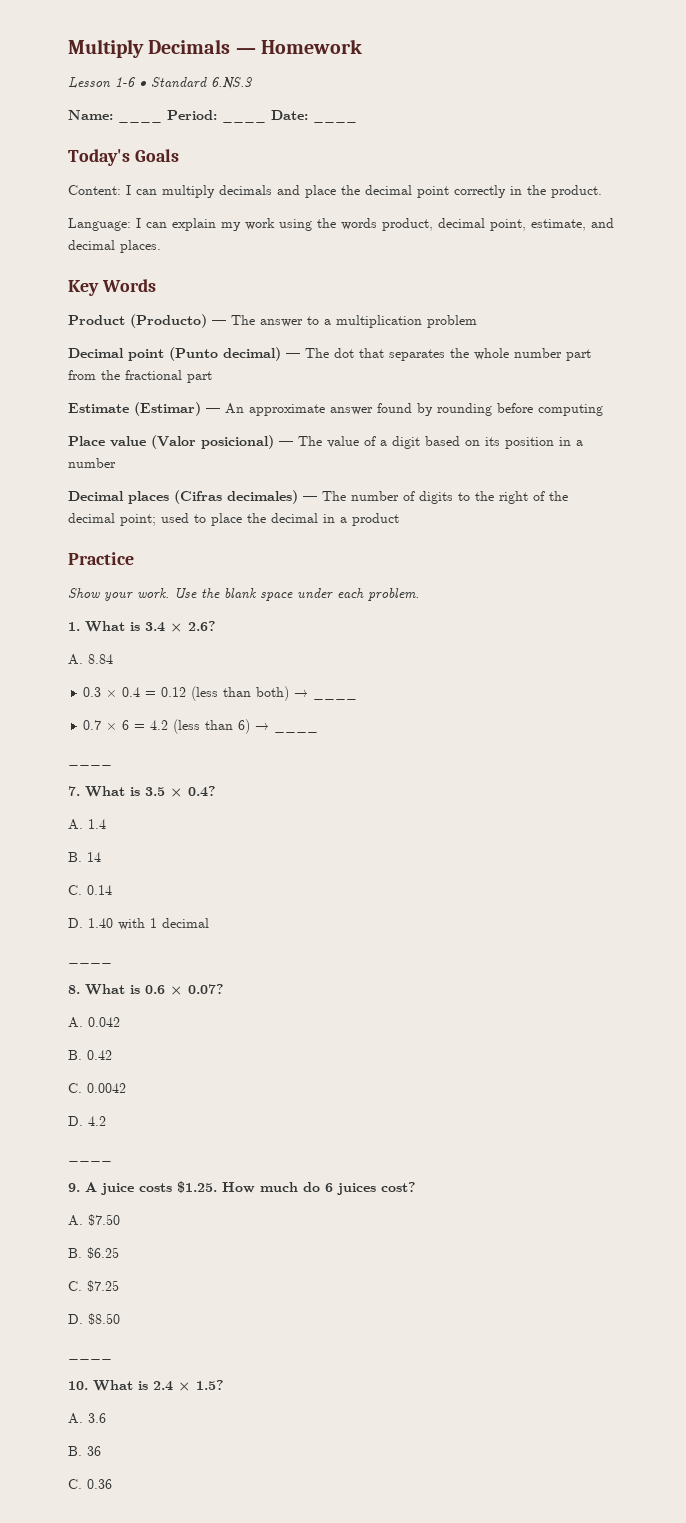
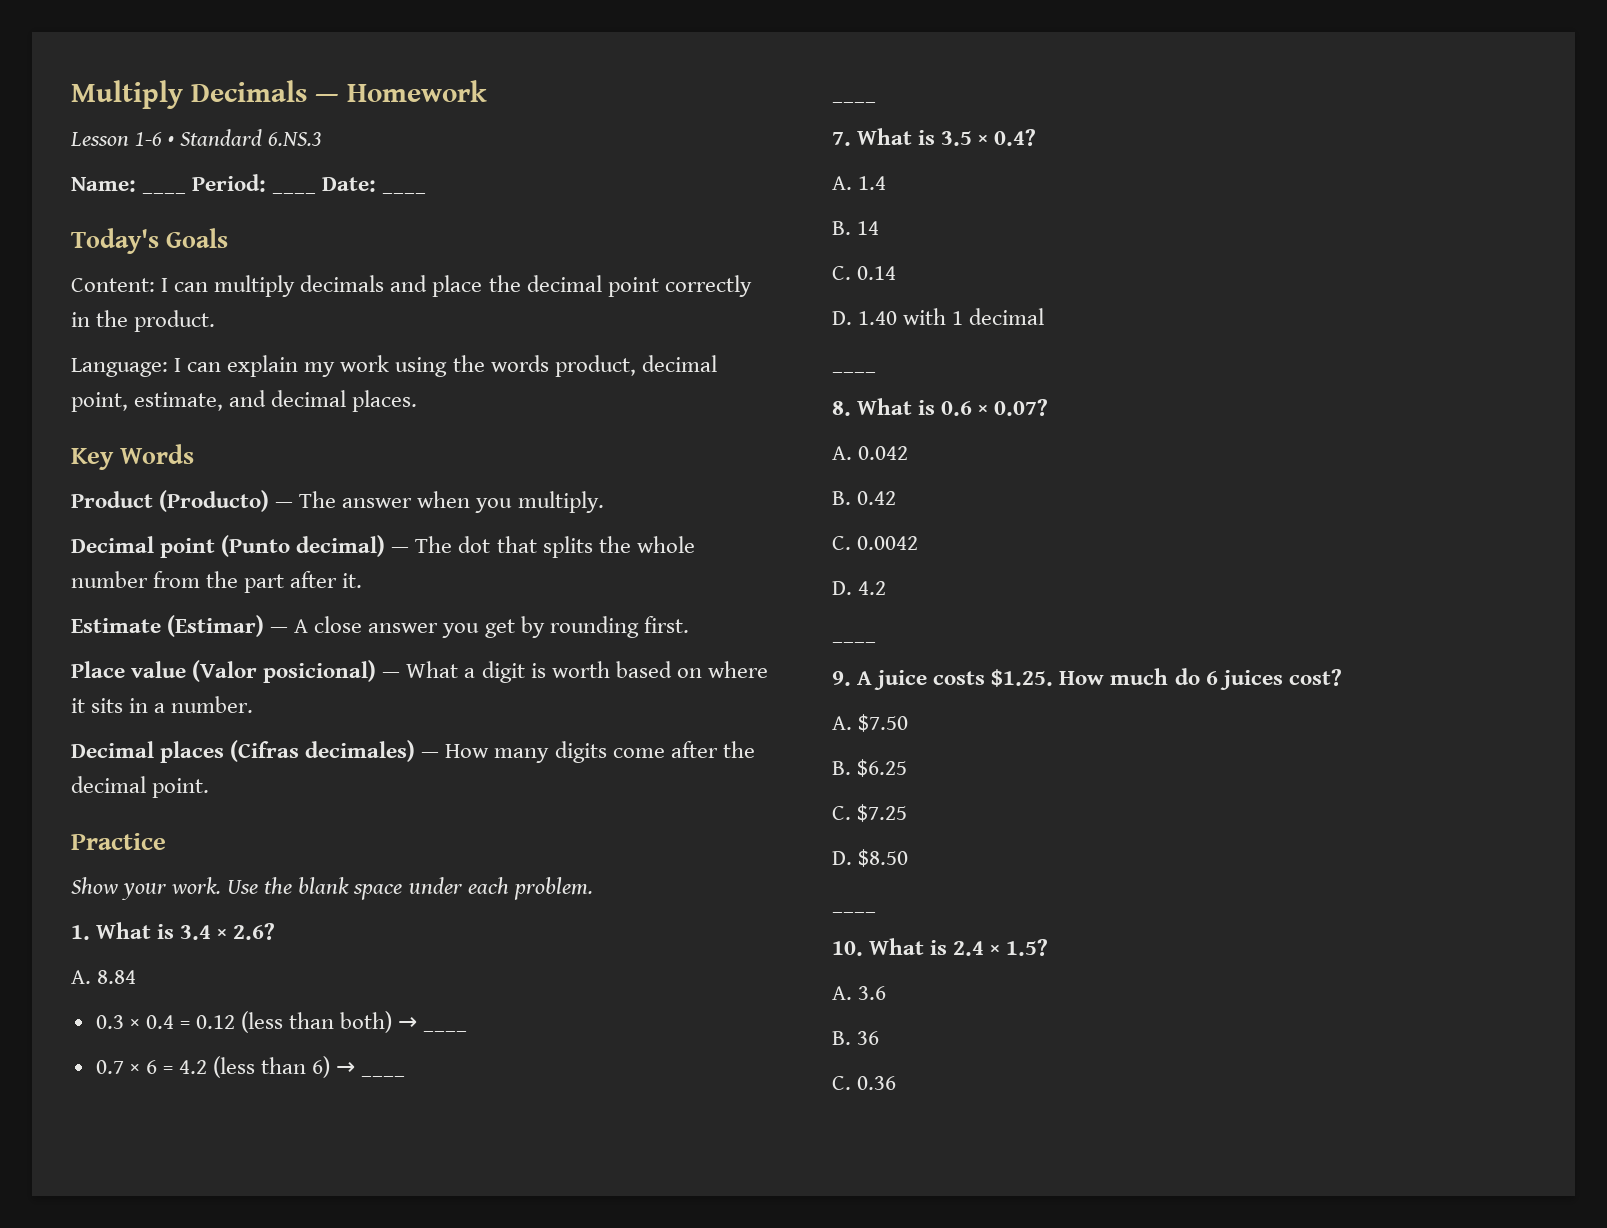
[307,315,477,328] to a multiplication problem -> [417,491,604,513] when you multiply.
[389,349,445,361] separates -> [542,536,593,558] splits
[566,349,591,361] part -> (148, 579) none
[125,370,212,383] fractional part -> [244,571,363,593] part after it.
[225,403,603,416] An approximate answer found by rounding before computing -> [294,616,689,638] A close answer you get by rounding first.
[298,436,583,449] [68,458,116,468] The value of a digit based on its position in a number -> [406,661,768,683] [71,696,254,713] What a digit is worth based on where it sits in a number.
[322,491,568,504] [68,513,399,526] The number of digits to the right of the decimal point; used to place the decimal in a product -> [445,741,755,763] [71,776,210,798] How many digits come after the decimal point.

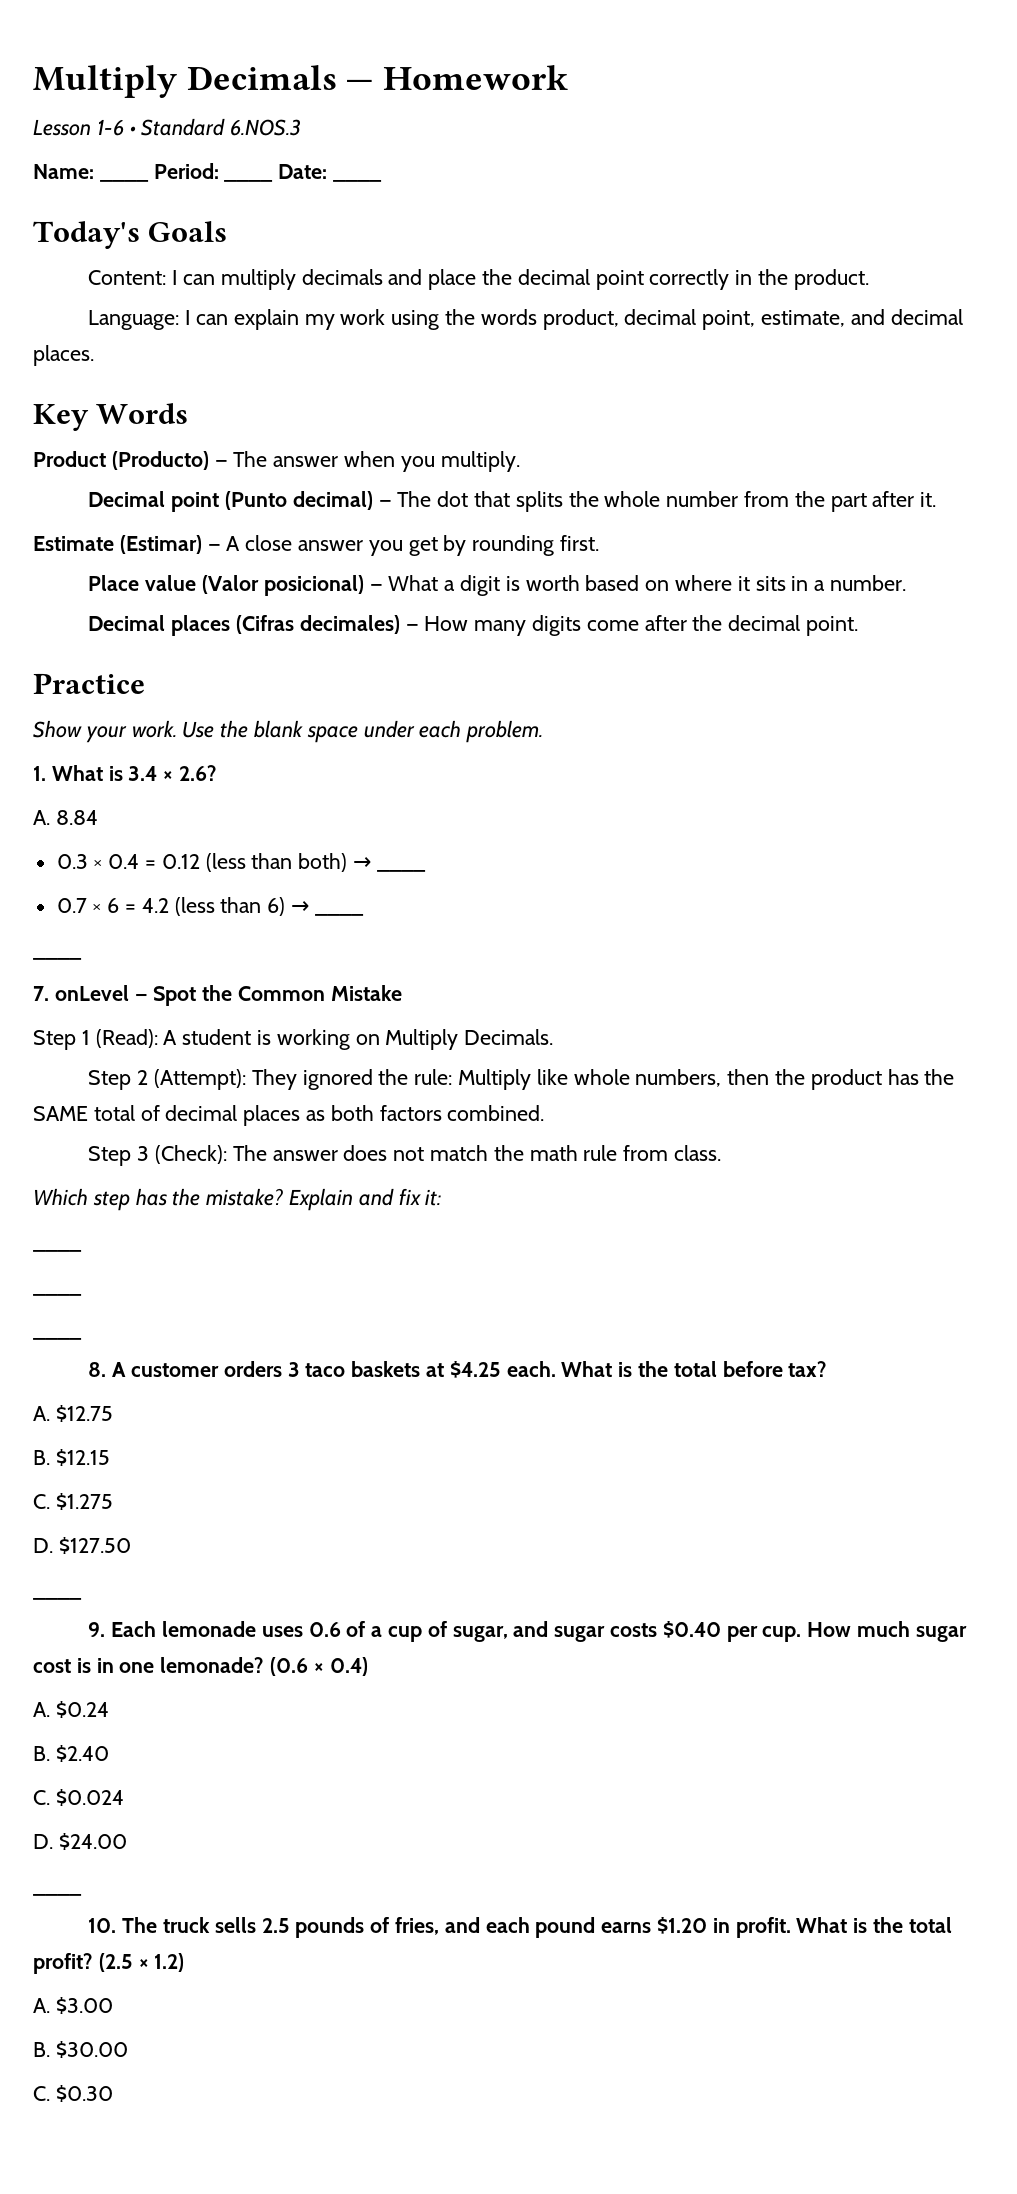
[268,132,323,146] 6.NS.3 -> [230,119,302,136] 6.NOS.3
[857,128,1037,146] [832,176,887,190] [832,221,880,235] [832,266,897,280] [832,308,1045,325] [832,370,876,373] [832,398,1049,416] [832,446,909,460] [832,491,897,505] [832,536,919,550] [832,581,887,595] What is 3.5 × 0.4? // A. 1.4 // B. 14 // C. 0.14 // D. 1.40 with 1 decimal // ____ // 8. What is 0.6 × 0.07? // A. 0.042 // B. 0.42 // C. 0.0042 // D. 4.2 -> [54,985,402,1006] [33,1029,554,1050] [88,1069,955,1090] [33,1105,545,1126] [88,1145,721,1166] [33,1188,442,1211] [33,1249,82,1252] [33,1293,82,1296] [33,1337,82,1340] [88,1361,828,1378] [33,1405,113,1422] [33,1449,110,1466] [33,1493,113,1510] [33,1537,131,1554] onLevel — Spot the Common Mistake // Step 1 (Read): A student is working on Multiply Decimals. // Step 2 (Attempt): They ignored the rule: Multiply like whole numbers, then the product has the SAME total of decimal places as both factors combined. // Step 3 (Check): The answer does not match the math rule from class. // Which step has the mistake? Explain and fix it: // ____ // ____ // ____ // 8. A customer orders 3 taco baskets at $4.25 each. What is the total before tax? // A. $12.75 // B. $12.15 // C. $1.275 // D. $127.50
[857,668,1342,690] [832,714,909,732] [832,759,908,777] [832,804,908,822] [832,849,909,867] A juice costs $1.25. How much do 6 juices cost? // A. $7.50 // B. $6.25 // C. $7.25 // D. $8.50 -> [111,1621,967,1642] [33,1657,368,1676] [33,1701,109,1718] [33,1745,109,1762] [33,1789,124,1806] [33,1833,127,1850] Each lemonade uses 0.6 of a cup of sugar, and sugar costs $0.40 per cup. How much sugar cost is in one lemonade? (0.6 × 0.4) // A. $0.24 // B. $2.40 // C. $0.024 // D. $24.00
[869,938,1049,956] [832,986,887,1000] [832,1031,880,1045] [832,1076,897,1090] What is 2.4 × 1.5? // A. 3.6 // B. 36 // C. 0.36 -> [122,1917,952,1938] [33,1953,185,1974] [33,1997,113,2014] [33,2041,128,2058] [33,2085,113,2102] The truck sells 2.5 pounds of fries, and each pound earns $1.20 in profit. What is the total profit? (2.5 × 1.2) // A. $3.00 // B. $30.00 // C. $0.30

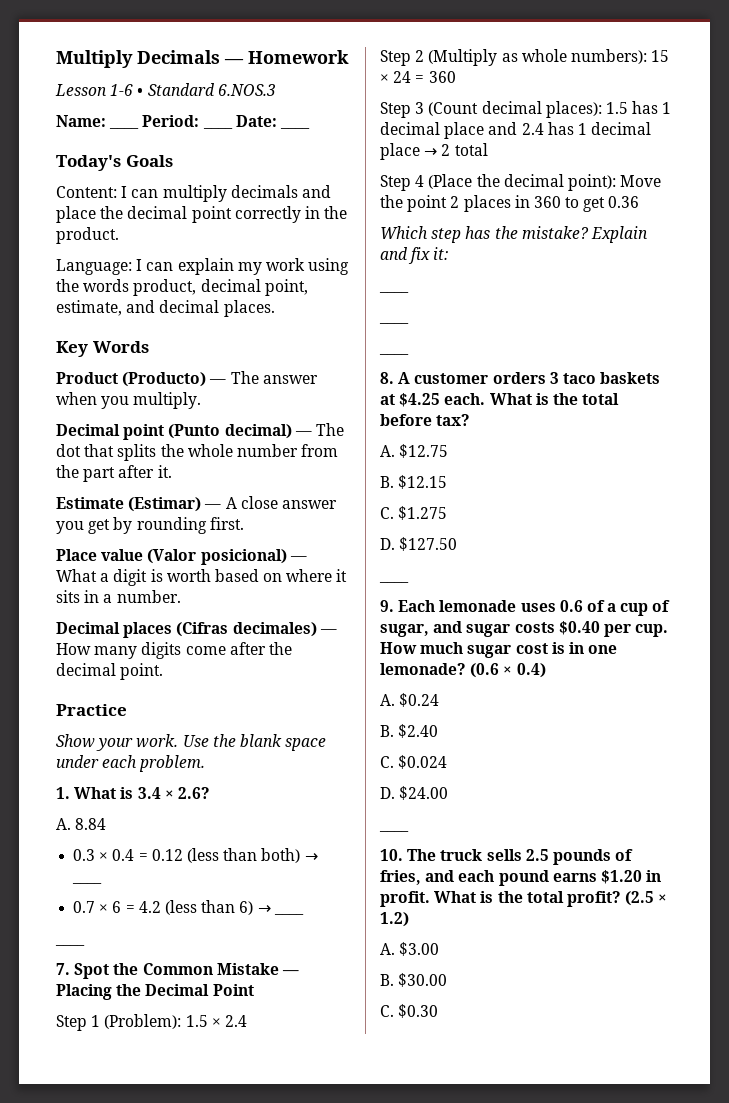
[54,985,148,1001] onLevel — -> (70, 969) none
[33,1029,554,1050] [88,1069,955,1090] [33,1105,545,1126] [88,1145,721,1166] // Step 1 (Read): A student is working on Multiply Decimals. // Step 2 (Attempt): They ignored the rule: Multiply like whole numbers, then the product has the SAME total of decimal places as both factors combined. // Step 3 (Check): The answer does not match the math rule from class. -> [281,970,299,975] [56,984,254,1000] [56,1014,247,1031] [380,49,670,66] [380,71,456,83] [380,101,672,118] [380,122,652,139] [380,143,488,160] [380,174,662,191] [380,195,640,212] — Placing the Decimal Point // Step 1 (Problem): 1.5 × 2.4 // Step 2 (Multiply as whole numbers): 15 × 24 = 360 // Step 3 (Count decimal places): 1.5 has 1 decimal place and 2.4 has 1 decimal place → 2 total // Step 4 (Place the decimal point): Move the point 2 places in 360 to get 0.36

